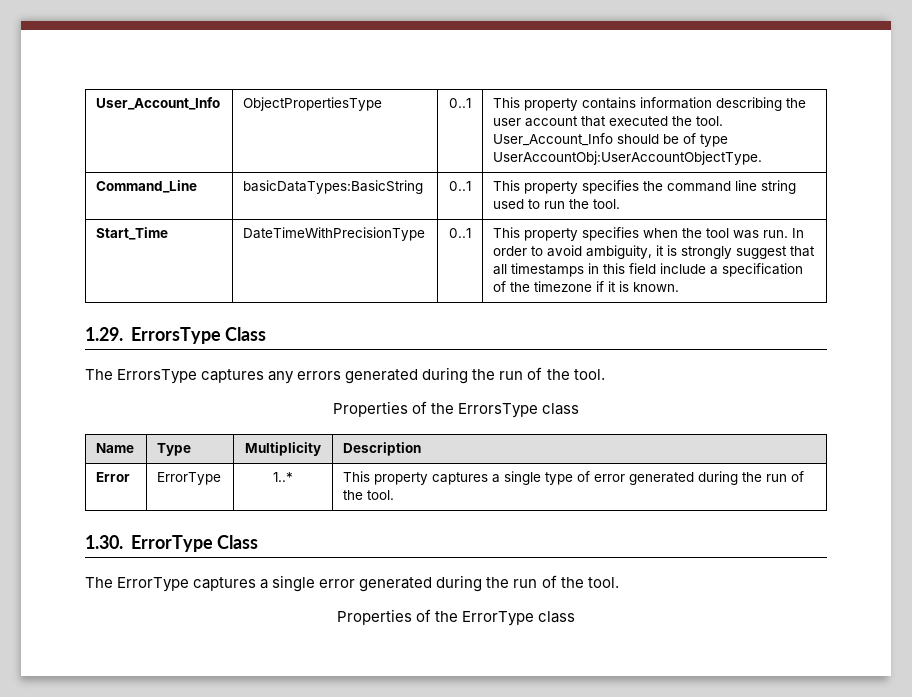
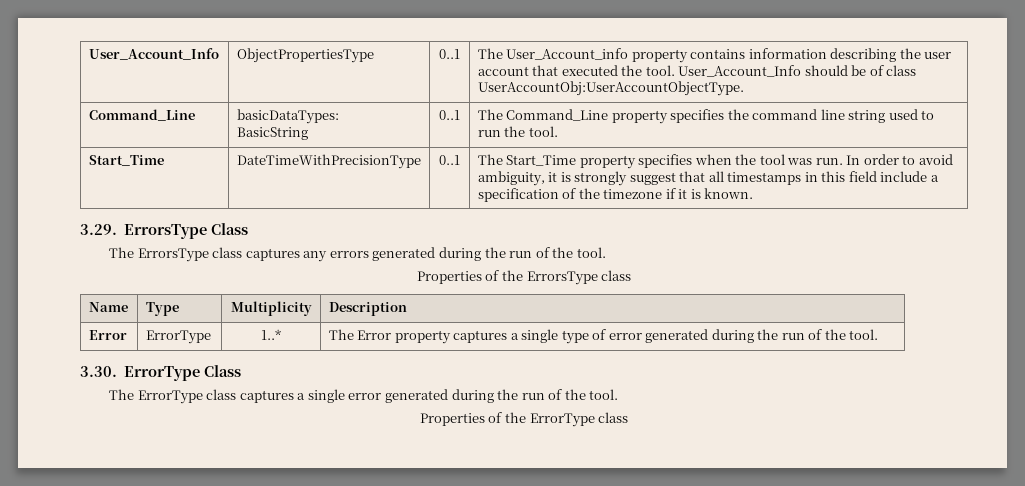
[493,97,521,108] This -> [477,48,629,60] The User_Account_info
[700,134,729,147] type -> [886,65,917,76] class
[243,180,424,194] [449,181,471,191] [493,180,521,191] basicDataTypes:BasicString | 0..1 | This -> [236,109,339,124] [236,127,308,140] [439,110,460,120] [477,109,609,121] basicDataTypes: // BasicString | 0..1 | The Command_Line
[493,227,521,238] This -> [477,154,577,166] The Start_Time
[85,327,123,341] 1.29. -> [80,224,117,235] 3.29.
(198, 376) none -> [212,247,243,258] class
[343,471,371,482] This -> [328,329,392,340] The Error
[85,535,123,549] 1.30. -> [80,366,117,377] 3.30.
(190, 584) none -> [206,389,237,400] class

